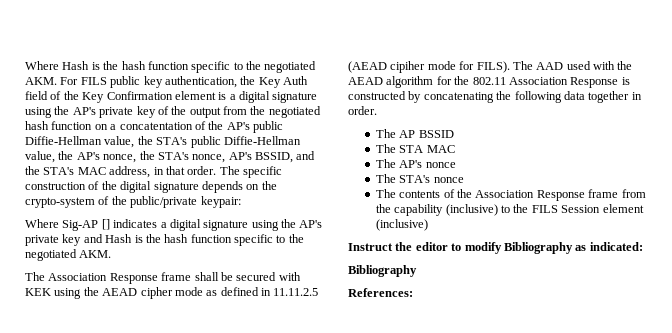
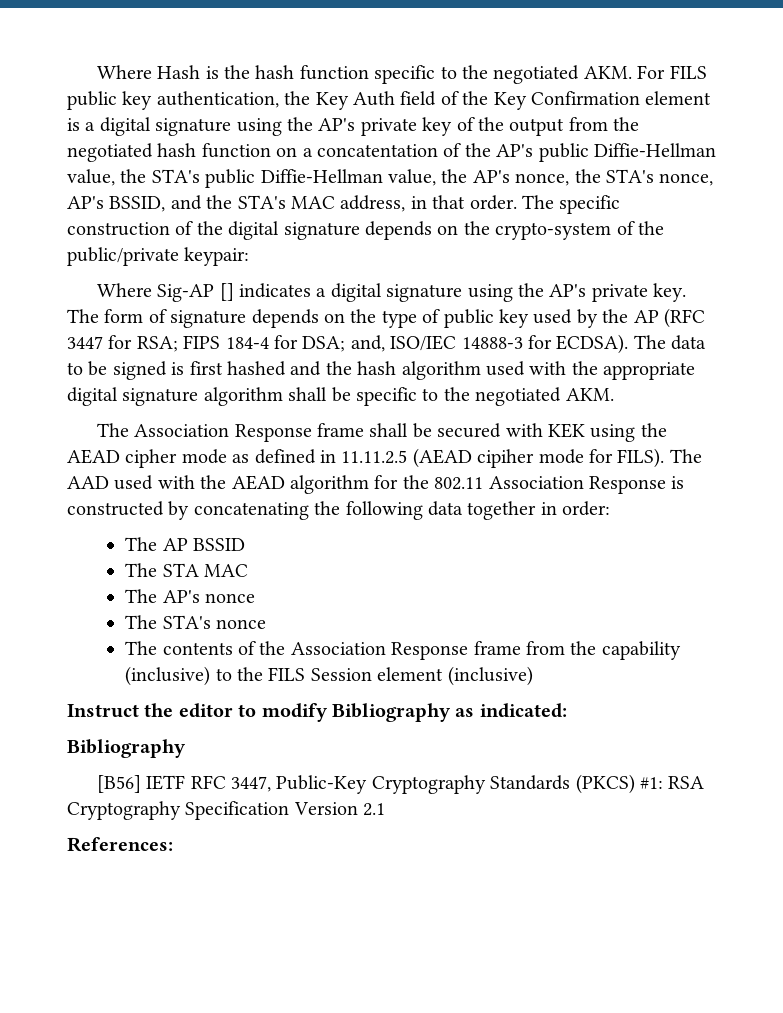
[62,234,232,246] key and Hash is the hash function -> [653,283,687,302] [67,308,705,328] [67,334,707,354] [67,361,696,380] [67,387,351,406] key. The form of signature depends on the type of public key used by the AP (RFC 3447 for RSA; FIPS 184-4 for DSA; and, ISO/IEC 14888-3 for ECDSA). The data to be signed is first hashed and the hash algorithm used with the appropriate digital signature algorithm shall be
[348,106,377,115] order. -> [562,501,611,516] order:
(417, 271) none -> [96,774,705,794] [67,801,386,820] // [B56] IETF RFC 3447, Public-Key Cryptography Standards (PKCS) #1: RSA Cryptography Specification Version 2.1

